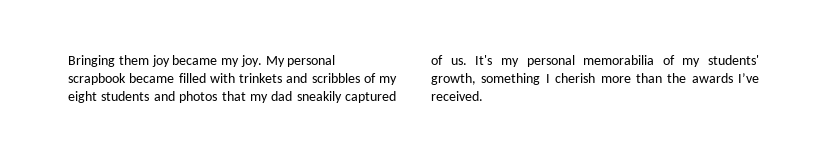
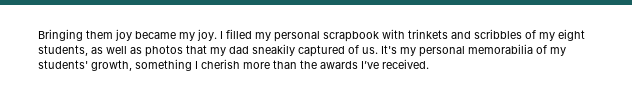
[265,55,336,67] [68,73,206,85] My personal scrapbook became filled -> [220,29,379,42] I filled my personal scrapbook
[101,91,175,101] students and -> [38,45,142,56] students, as well as

